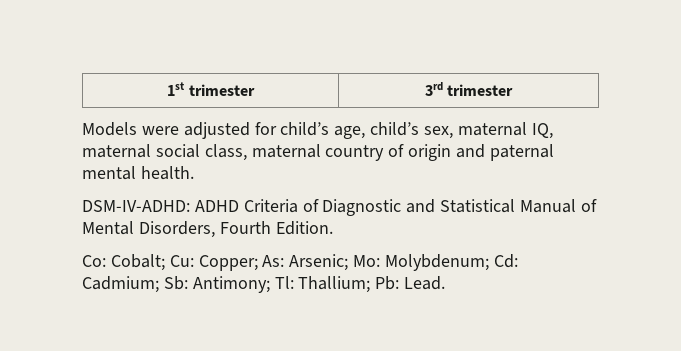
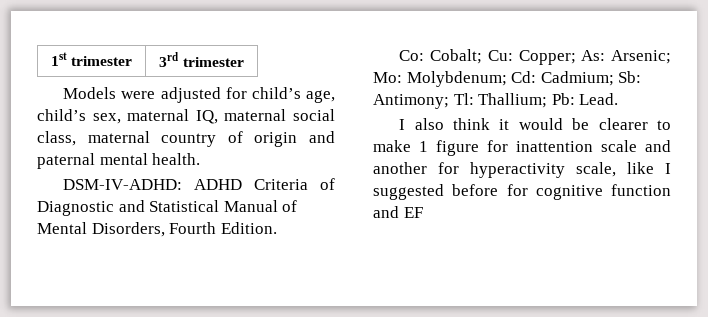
(446, 283) none -> [399,118,671,130] [373,140,671,156] [373,162,671,178] [373,184,671,200] [373,206,423,218] // I also think it would be clearer to make 1 figure for inattention scale and another for hyperactivity scale, like I suggested before for cognitive function and EF

